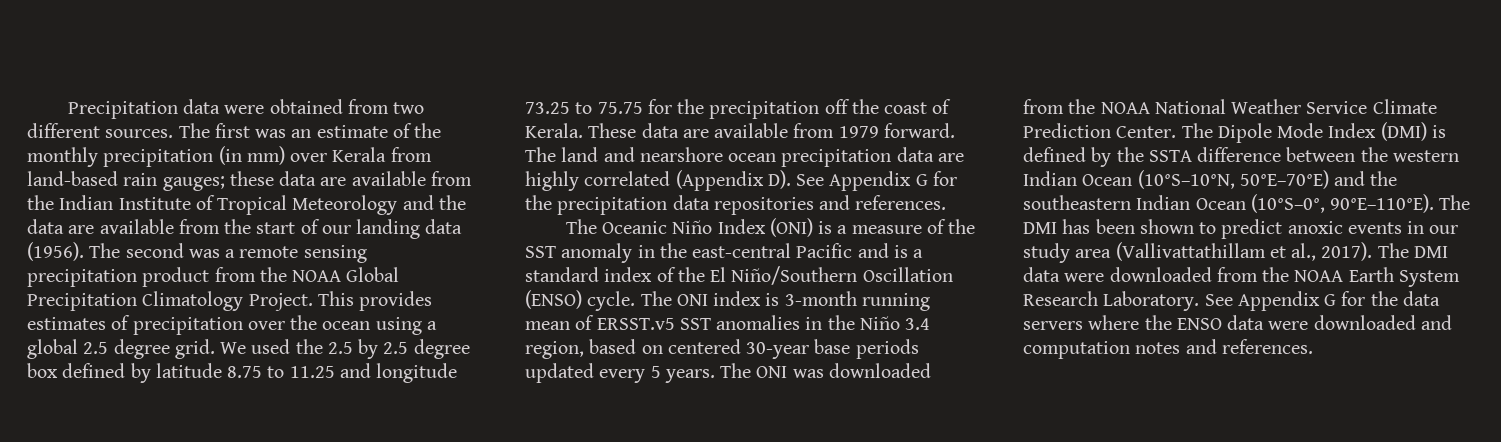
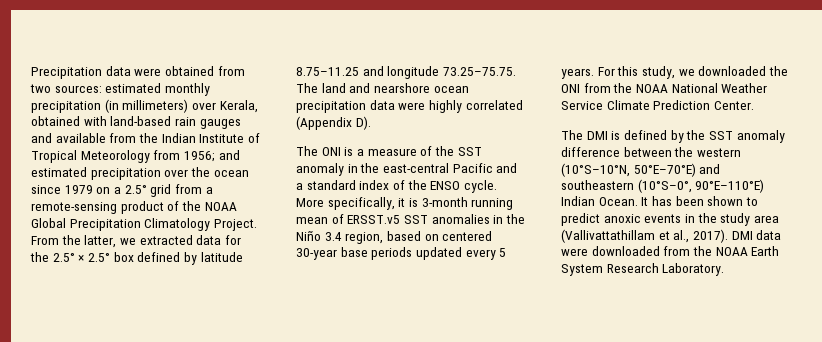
[27,123,442,138] [27,146,432,167] [27,171,347,191] different sources. The first was an estimate of the monthly precipitation (in mm) over Kerala from land-based rain gauges; these data are -> [54,83,210,96] [31,99,258,113] [31,116,241,129] [31,133,52,143] sources: estimated monthly precipitation (in millimeters) over Kerala, obtained with land-based rain gauges and
[402,195,466,210] [27,219,463,239] [27,242,367,263] [27,267,256,287] and the data are available from the start of our landing data (1956). The second was a remote sensing precipitation product from -> [153,150,240,162] [31,167,249,180] [31,184,213,197] [31,201,180,214] from 1956; and estimated precipitation over the ocean since 1979 on a 2.5° grid from a remote-sensing product of
[317,291,433,311] [27,315,437,335] [27,339,470,359] [27,363,458,383] [525,99,952,119] [525,123,955,138] This provides estimates of precipitation over the ocean using a global 2.5 degree grid. We used the 2.5 by 2.5 degree box defined by latitude 8.75 to 11.25 and longitude 73.25 to 75.75 for the precipitation off the coast of Kerala. These data are available from 1979 forward. -> [31,235,241,248] [30,252,243,265] [296,66,516,79] From the latter, we extracted data for the 2.5° × 2.5° box defined by latitude 8.75–11.25 and longitude 73.25–75.75.
[937,153,964,162] are -> [398,102,426,110] were
[796,171,957,191] [525,195,947,215] [565,218,813,237] See Appendix G for the precipitation data repositories and references. // The Oceanic Niño Index (ONI) -> [296,146,341,156] // The ONI
[893,245,908,258] is -> (518, 168) none
[710,266,953,285] [525,290,762,311] El Niño/Southern Oscillation (ENSO) cycle. The ONI index -> [430,180,497,193] [296,197,406,210] ENSO cycle. More specifically, it
[720,363,931,378] The ONI was downloaded -> [597,66,788,79] [561,84,580,93] For this study, we downloaded the ONI
[1181,122,1427,143] The Dipole Mode Index (DMI) -> [561,130,608,140] // The DMI
[1148,150,1192,162] SSTA -> [708,130,785,143] SST anomaly
[1023,171,1133,186] Indian Ocean -> (741, 152) none
[1370,171,1398,186] [1023,194,1471,213] [1023,222,1057,234] the southeastern Indian Ocean (10°S–0°, 90°E–110°E). The DMI -> [561,179,765,193] [561,196,649,206] southeastern (10°S–0°, 90°E–110°E) Indian Ocean. It
[1429,225,1459,234] our -> [697,213,717,223] the
[1377,243,1409,258] The -> (728, 236) none
[1204,291,1440,311] [1023,315,1452,330] [1023,339,1313,359] See Appendix G for the data servers where the ENSO data were downloaded and computation notes and references. -> (725, 269) none

